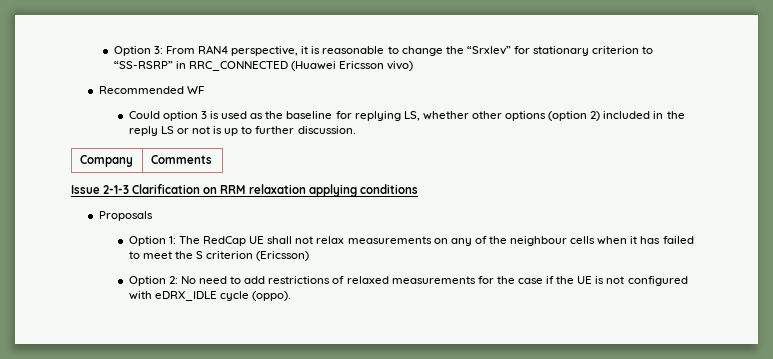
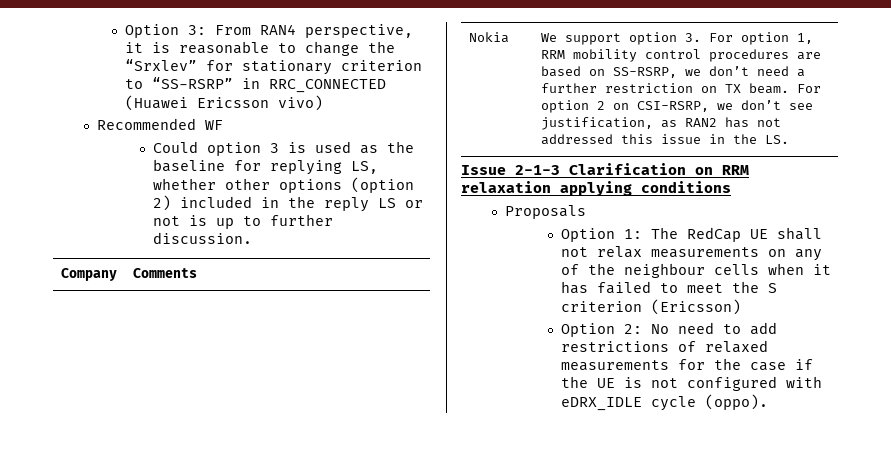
(212, 159) none -> [468,32,509,43] [540,32,813,45] [540,49,821,62] [540,66,805,78] [540,83,821,94] [540,100,813,113] [540,117,781,130] [540,134,789,145] // Nokia | We support option 3. For option 1, RRM mobility control procedures are based on SS-RSRP, we don’t need a further restriction on TX beam. For option 2 on CSI-RSRP, we don’t see justification, as RAN2 has not addressed this issue in the LS.

